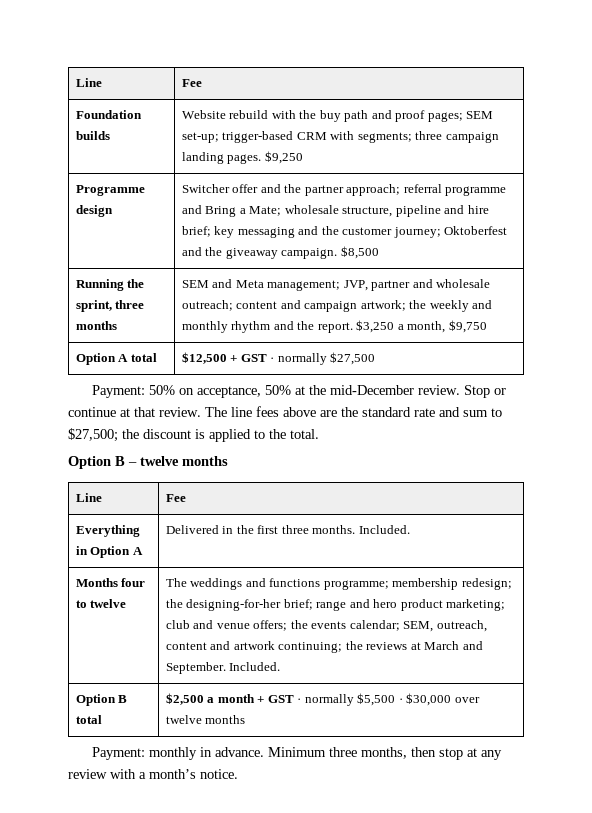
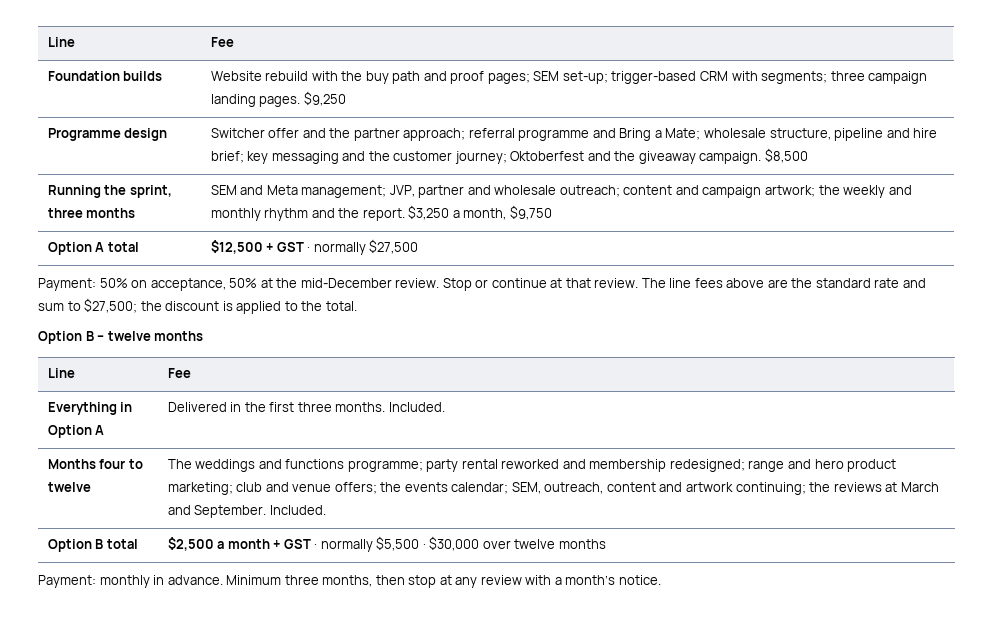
[392,578,512,590] [165,599,313,611] membership redesign; the designing-for-her brief; -> [426,459,745,472] party rental reworked and membership redesigned;

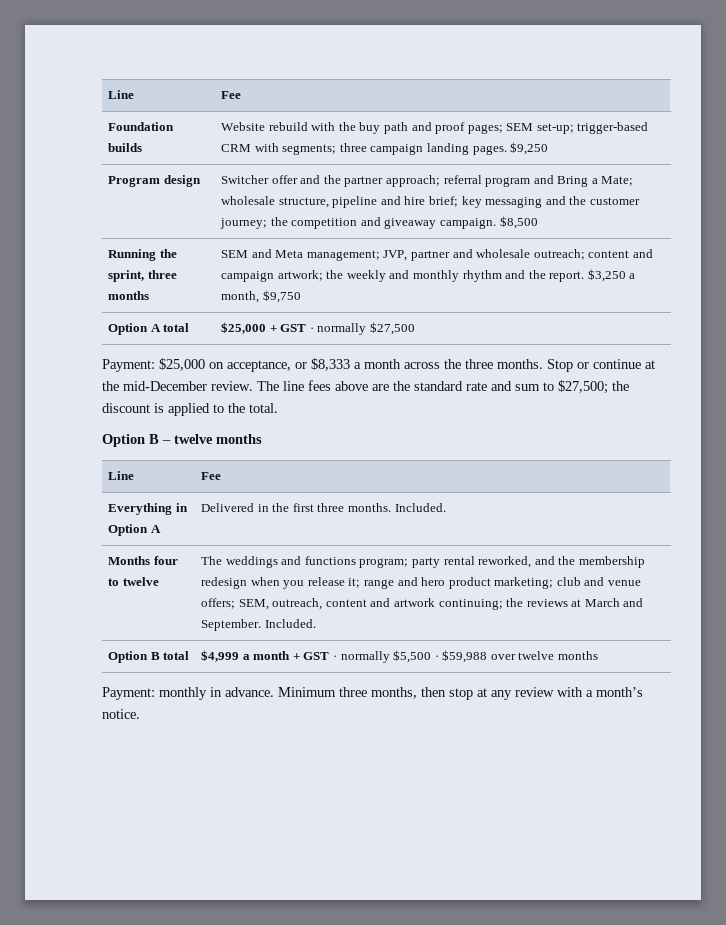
[47,128,121,141] Programme -> [108,176,161,187] Program
[518,129,590,141] programme -> [485,177,531,187] program
[510,151,636,161] Oktoberfest and the -> [270,217,381,229] the competition and
[210,240,263,254] $12,500 -> [221,322,267,334] $25,000
[99,278,128,288] 50% -> [159,358,205,371] $25,000
[229,278,440,288] 50% at the mid-December review. -> [295,358,543,371] or $8,333 a month across the three months.
[565,278,591,288] that -> [102,381,207,391] the mid-December
[347,460,423,472] programme; -> [359,558,409,568] program;
[501,459,745,472] reworked and membership redesigned; -> [478,556,645,568] [201,577,361,589] reworked, and the membership redesign when you release it;
[380,482,509,494] the events calendar; -> (236, 603) none
[167,537,214,551] $2,500 -> [201,650,240,662] $4,999
[429,536,480,551] $30,000 -> [442,650,488,663] $59,988

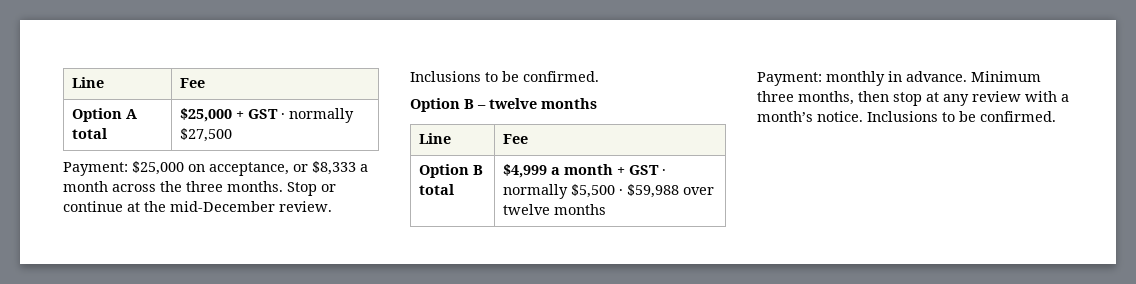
[108,90,135,99] [221,91,242,99] [108,122,175,131] [108,143,143,152] [221,122,649,134] [221,142,549,155] [108,175,201,187] [221,175,634,187] [221,196,640,208] [220,216,538,229] [108,249,177,261] [108,270,177,282] [108,291,150,300] [221,249,653,261] [221,269,636,282] [221,290,301,303] Line | Fee // Foundation builds | Website rebuild with the buy path and proof pages; SEM set-up; trigger-based CRM with segments; three campaign landing pages. $9,250 // Program design | Switcher offer and the partner approach; referral program and Bring a Mate; wholesale structure, pipeline and hire brief; key messaging and the customer journey; the competition and giveaway campaign. $8,500 // Running the sprint, three months | SEM and Meta management; JVP, partner and wholesale outreach; content and campaign artwork; the weekly and monthly rhythm and the report. $3,250 a month, $9,750 -> [72,77,105,88] [180,78,206,88] Line | Fee
[257,380,629,394] [102,403,278,416] The line fees above are the standard rate and sum to $27,500; the discount is applied to the total. -> [410,71,599,82] Inclusions to be confirmed.
[108,503,188,515] [108,524,161,536] [201,503,446,512] [108,556,178,565] [108,577,159,586] [201,556,645,568] [201,577,641,589] [201,598,644,610] [201,619,316,631] // Everything in Option A | Delivered in the first three months. Included. // Months four to twelve | The weddings and functions program; party rental reworked, and the membership redesign when you release it; range and hero product marketing; club and venue offers; SEM, outreach, content and artwork continuing; the reviews at March and September. Included. -> (529, 139) none
(140, 714) none -> [867,111,1056,122] Inclusions to be confirmed.

